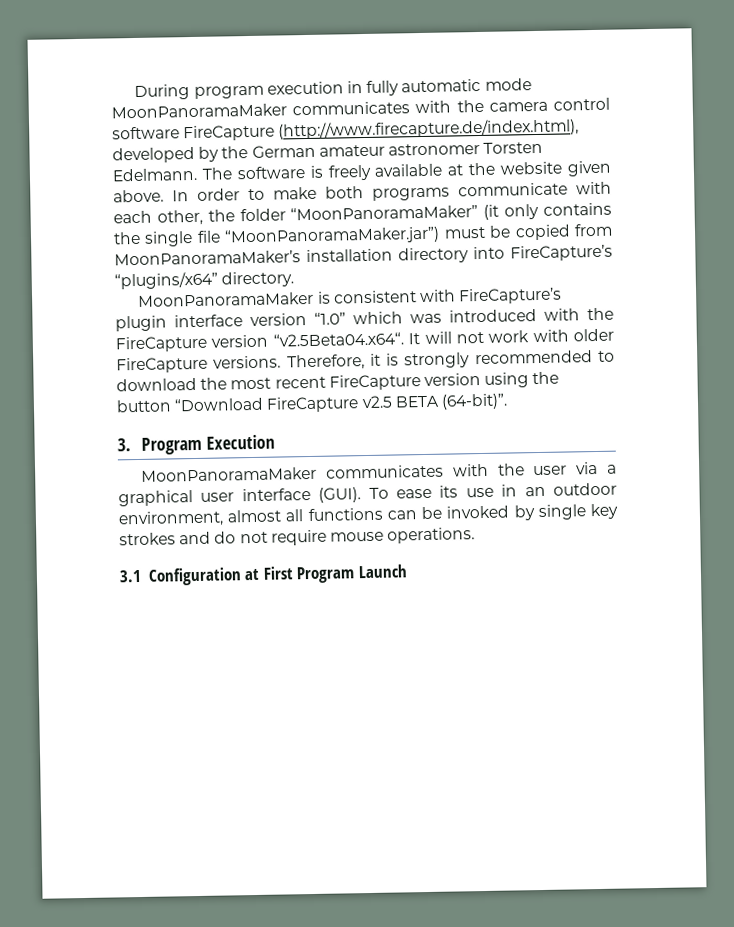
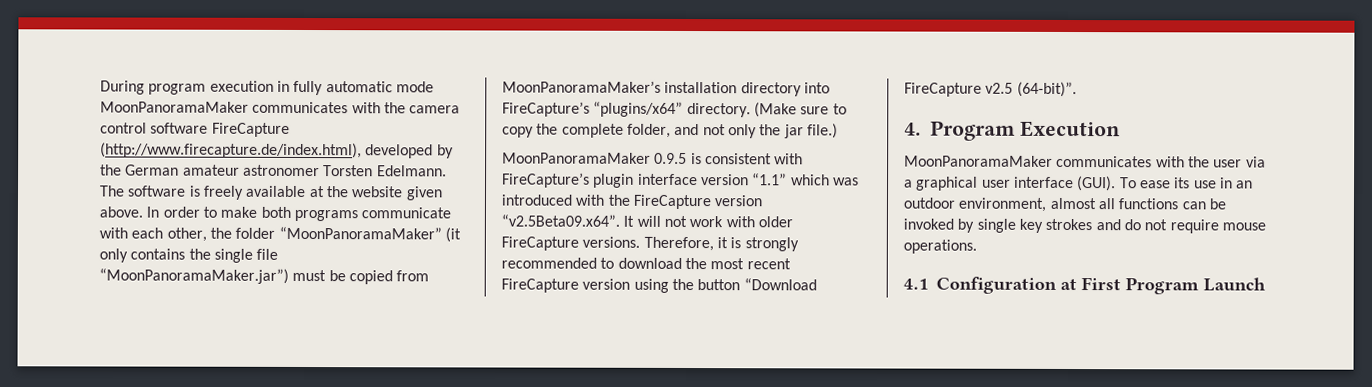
[138,291,315,307] // MoonPanoramaMaker -> [753,102,847,118] [502,123,838,139] [502,152,688,165] (Make sure to copy the complete folder, and not only the jar file.) // MoonPanoramaMaker 0.9.5
[314,312,346,325] “1.0” -> [752,173,788,186] “1.1”
[272,332,404,347] “v2.5Beta04.x64“. -> [501,214,620,227] “v2.5Beta09.x64”.
[394,395,440,408] BETA -> (1014, 88) none
[117,438,131,452] 3. -> [904,122,921,136] 4.
[119,569,142,583] 3.1 -> [903,278,929,290] 4.1

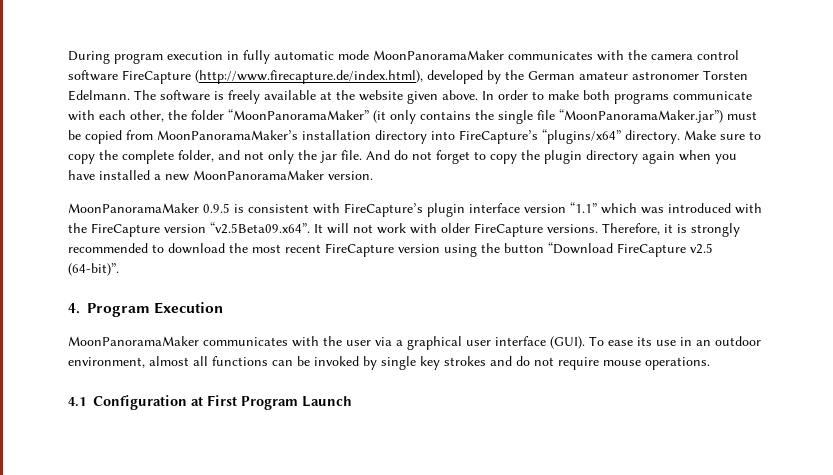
[753,102,797,118] (Make -> [684,130,716,140] Make
[806,123,838,139] file.) -> [341,150,737,164] [68,170,373,181] file. And do not forget to copy the plugin directory again when you have installed a new MoonPanoramaMaker version.

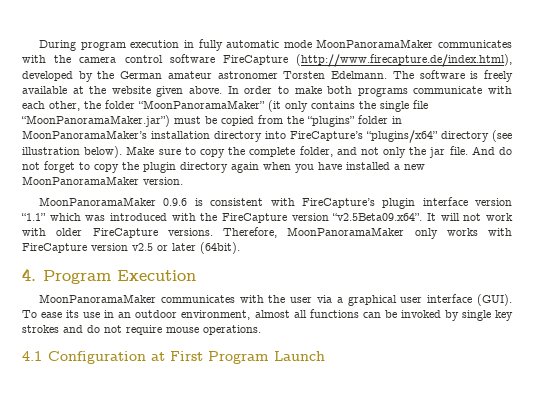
(153, 135) none -> [287,115,402,127] the “plugins” folder in
[625,130,680,144] directory. -> [441,130,512,142] [22,146,123,158] directory (see illustration below).
[203,203,230,213] 0.9.5 -> [163,198,188,206] 0.9.6
[664,223,740,237] [68,242,713,257] [68,263,119,276] it is strongly recommended to download the most recent FireCapture version using the button “Download FireCapture v2.5 (64-bit)”. -> [287,227,512,239] [22,242,240,254] MoonPanoramaMaker only works with FireCapture version v2.5 or later (64bit).

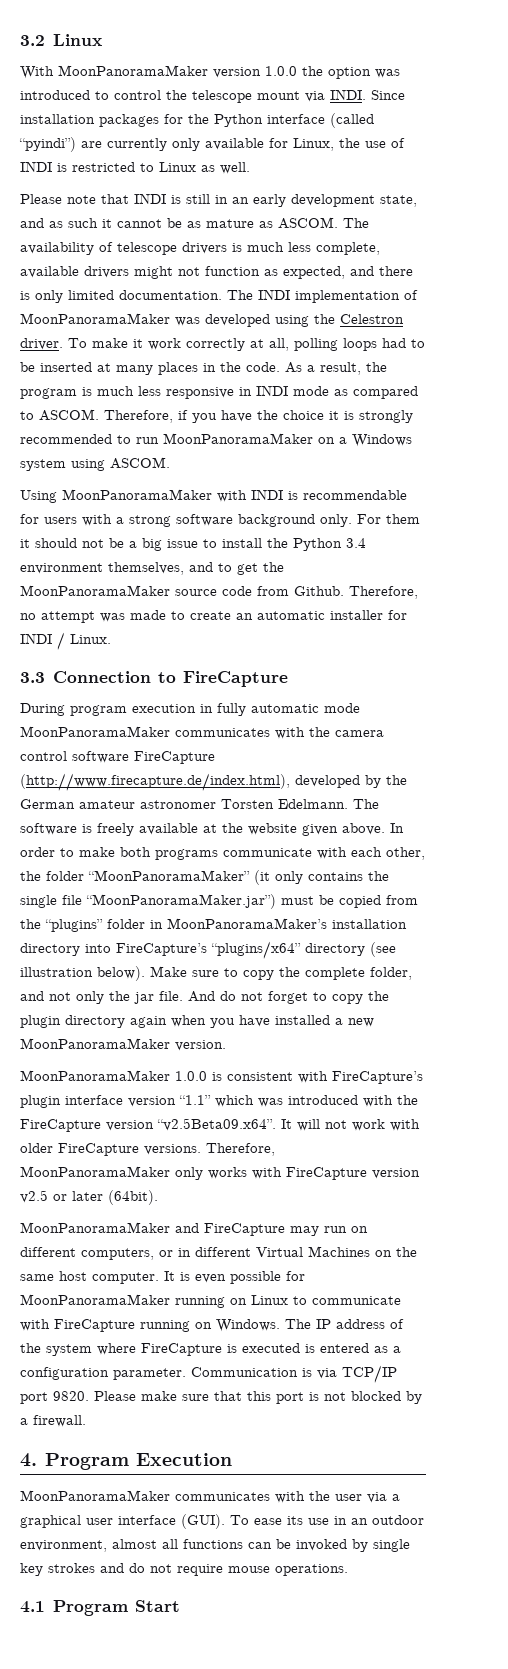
(39, 45) none -> [20,34,102,46] [20,65,400,79] [20,89,405,103] [20,113,374,128] [19,137,405,152] [20,161,250,174] [20,193,417,207] [20,217,369,229] [20,242,380,255] [20,266,413,279] [20,289,418,303] [20,313,404,327] [20,338,425,351] [20,362,387,375] [20,385,418,399] [20,409,413,423] [20,433,412,447] [20,457,170,471] [20,489,407,503] [20,514,420,527] [20,538,366,551] [20,562,284,575] [20,585,418,599] [20,610,407,623] [20,632,111,650] [20,671,288,687] 3.2 Linux // With MoonPanoramaMaker version 1.0.0 the option was introduced to control the telescope mount via INDI. Since installation packages for the Python interface (called “pyindi”) are currently only available for Linux, the use of INDI is restricted to Linux as well. // Please note that INDI is still in an early development state, and as such it cannot be as mature as ASCOM. The availability of telescope drivers is much less complete, available drivers might not function as expected, and there is only limited documentation. The INDI implementation of MoonPanoramaMaker was developed using the Celestron driver. To make it work correctly at all, polling loops had to be inserted at many places in the code. As a result, the program is much less responsive in INDI mode as compared to ASCOM. Therefore, if you have the choice it is strongly recommended to run MoonPanoramaMaker on a Windows system using ASCOM. // Using MoonPanoramaMaker with INDI is recommendable for users with a strong software background only. For them it should not be a big issue to install the Python 3.4 environment themselves, and to get the MoonPanoramaMaker source code from Github. Therefore, no attempt was made to create an automatic installer for INDI / Linux. // 3.3 Connection to FireCapture //
[163,198,188,206] 0.9.6 -> [175,1071,207,1081] 1.0.0
(240, 248) none -> [20,1222,368,1236] [20,1246,417,1260] [20,1271,305,1284] [20,1294,401,1308] [20,1319,404,1332] [20,1343,401,1356] [20,1365,397,1383] [20,1391,422,1404] [20,1415,86,1427] // MoonPanoramaMaker and FireCapture may run on different computers, or in different Virtual Machines on the same host computer. It is even possible for MoonPanoramaMaker running on Linux to communicate with FireCapture running on Windows. The IP address of the system where FireCapture is executed is entered as a configuration parameter. Communication is via TCP/IP port 9820. Please make sure that this port is not blocked by a firewall.
[47,351,325,364] Configuration at First Program Launch -> [52,1600,180,1616] Program Start

